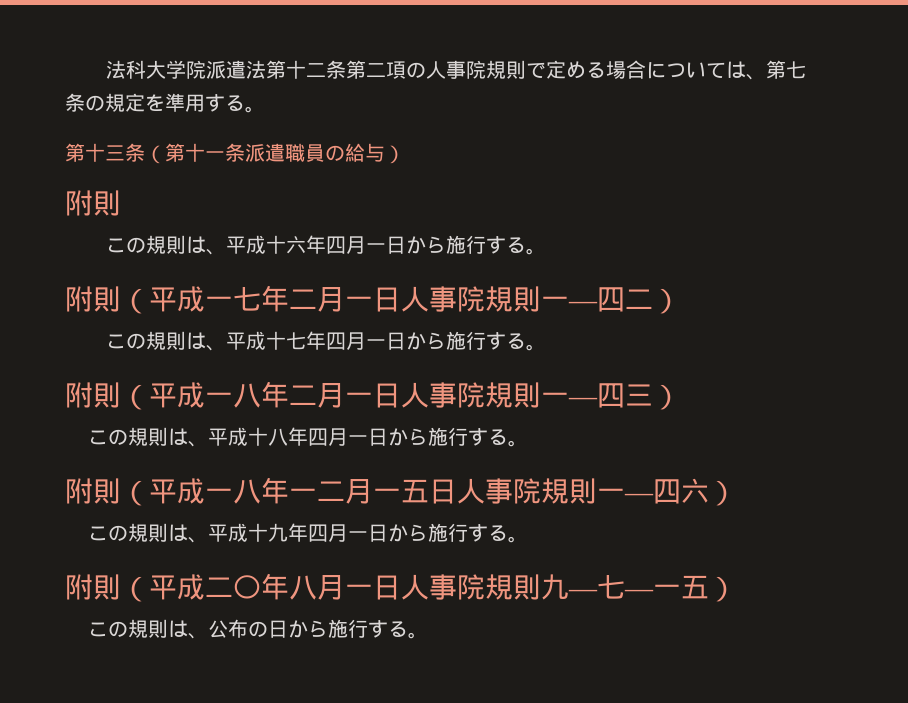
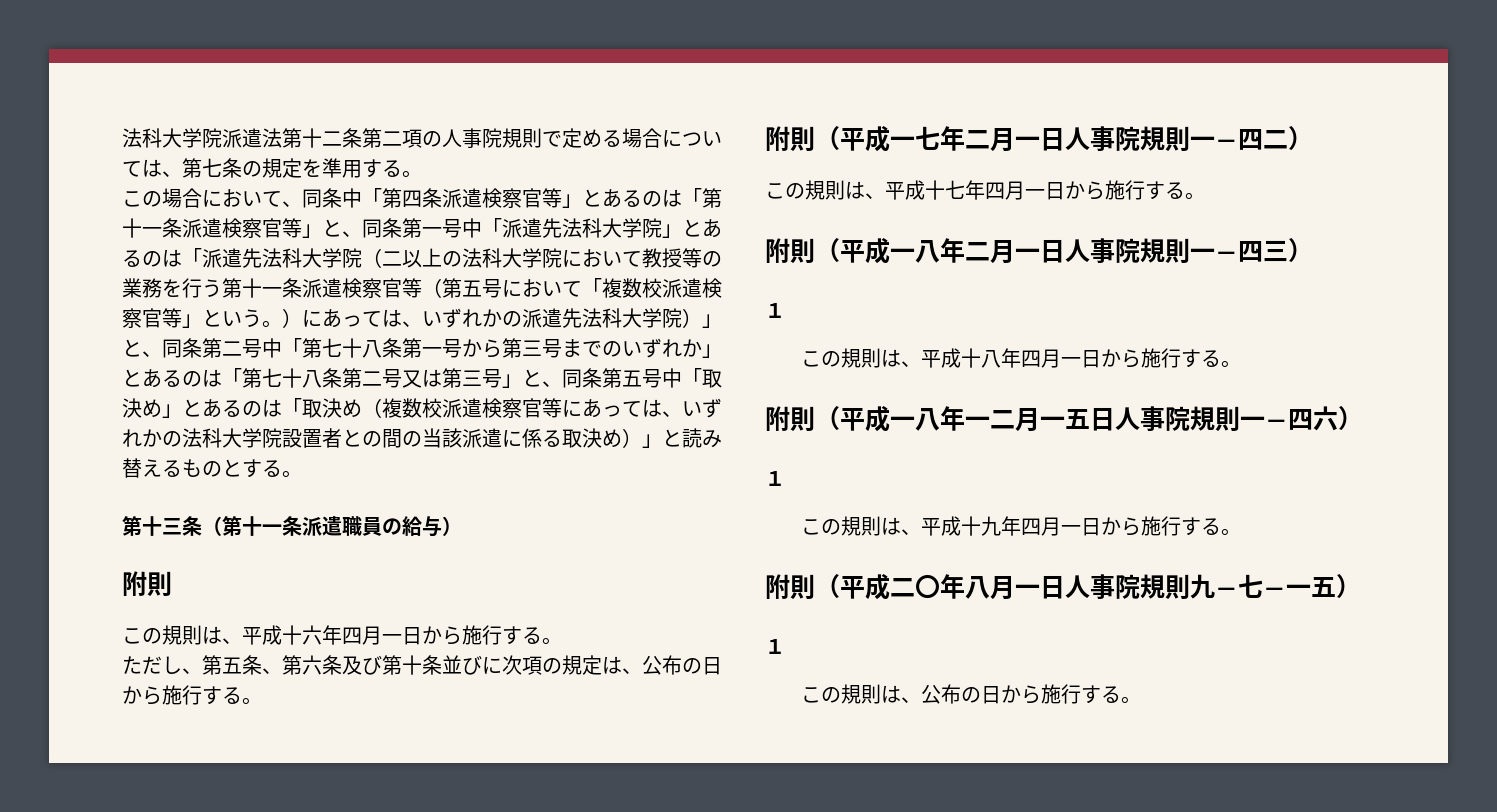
(265, 109) none -> [122,188,722,209] [122,218,722,239] [122,248,722,268] [122,278,722,299] [122,308,722,329] [122,338,722,358] [122,368,722,388] [122,398,722,419] [122,428,722,448] [122,458,302,478] // この場合において、同条中「第四条派遣検察官等」とあるのは「第十一条派遣検察官等」と、同条第一号中「派遣先法科大学院」とあるのは「派遣先法科大学院（二以上の法科大学院において教授等の業務を行う第十一条派遣検察官等（第五号において「複数校派遣検察官等」という。）にあっては、いずれかの派遣先法科大学院）」と、同条第二号中「第七十八条第一号から第三号までのいずれか」とあるのは「第七十八条第二号又は第三号」と、同条第五号中「取決め」とあるのは「取決め（複数校派遣検察官等にあっては、いずれかの法科大学院設置者との間の当該派遣に係る取決め）」と読み替えるものとする。
(547, 251) none -> [122,655,722,675] [122,685,262,705] // ただし、第五条、第六条及び第十条並びに次項の規定は、公布の日から施行する。
(681, 397) none -> [765,303,785,318] // １
(737, 493) none -> [765,471,785,486] // １
(737, 589) none -> [765,639,785,654] // １

